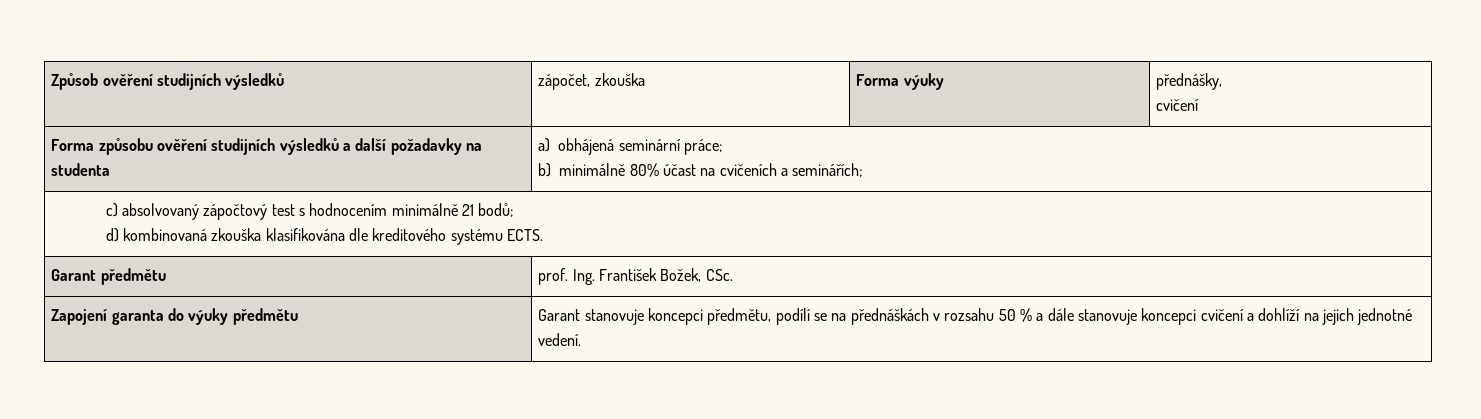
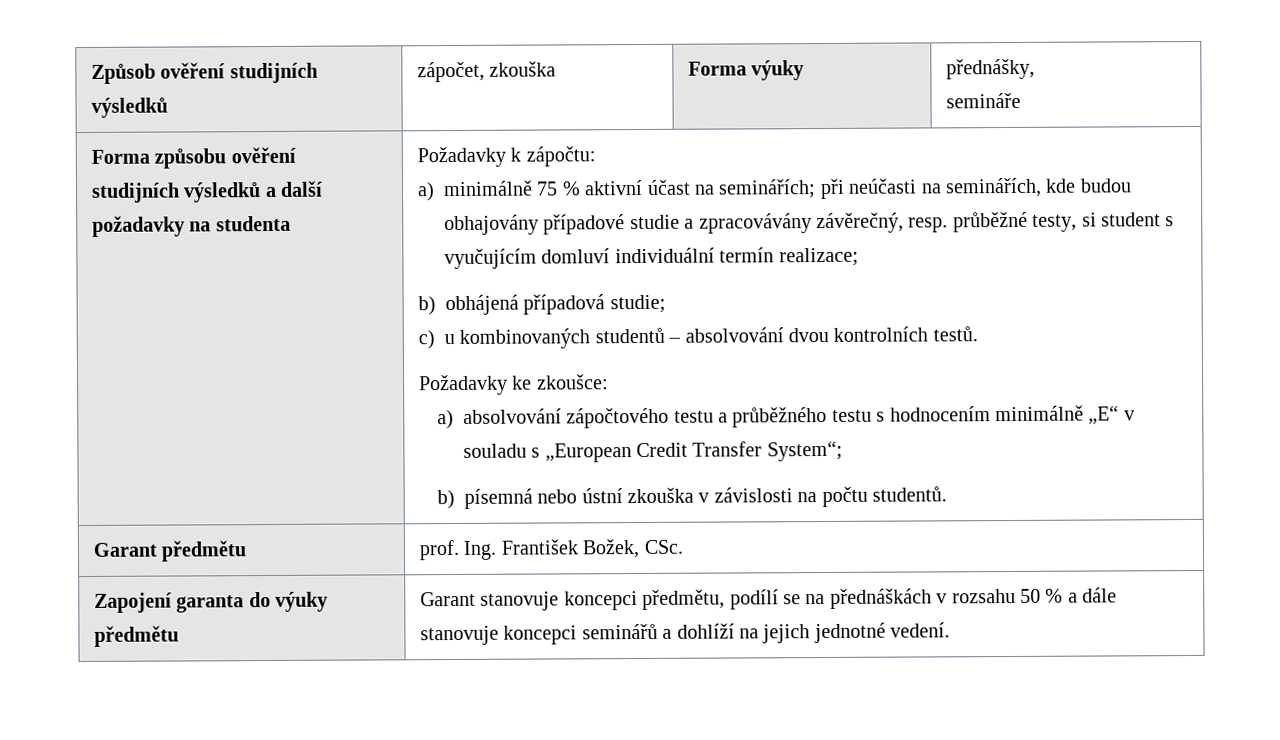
[1156,99,1200,111] cvičení -> [945,92,1021,109] semináře
[538,138,723,155] [538,163,863,177] [105,203,514,220] [105,228,544,245] a) obhájená seminární práce; // b) minimálně 80% účast na cvičeních a seminářích; // c) absolvovaný zápočtový test s hodnocením minimálně 21 bodů; // d) kombinovaná zkouška klasifikována dle kreditového systému ECTS. -> [416,146,596,168] [416,177,1132,202] [443,211,1175,236] [443,247,859,270] [417,294,666,316] [417,326,978,350] [418,374,609,396] [436,405,1135,430] [462,440,843,463] [436,486,947,510] Požadavky k zápočtu: // a) minimálně 75 % aktivní účast na seminářích; při neúčasti na seminářích, kde budou obhajovány případové studie a zpracovávány závěrečný, resp. průběžné testy, si student s vyučujícím domluví individuální termín realizace; // b) obhájená případová studie; // c) u kombinovaných studentů – absolvování dvou kontrolních testů. // Požadavky ke zkoušce: // a) absolvování zápočtového testu a průběžného testu s hodnocením minimálně „E“ v souladu s „European Credit Transfer System“; // b) písemná nebo ústní zkouška v závislosti na počtu studentů.
[1200,309,1244,321] cvičení -> [581,623,658,640] seminářů

